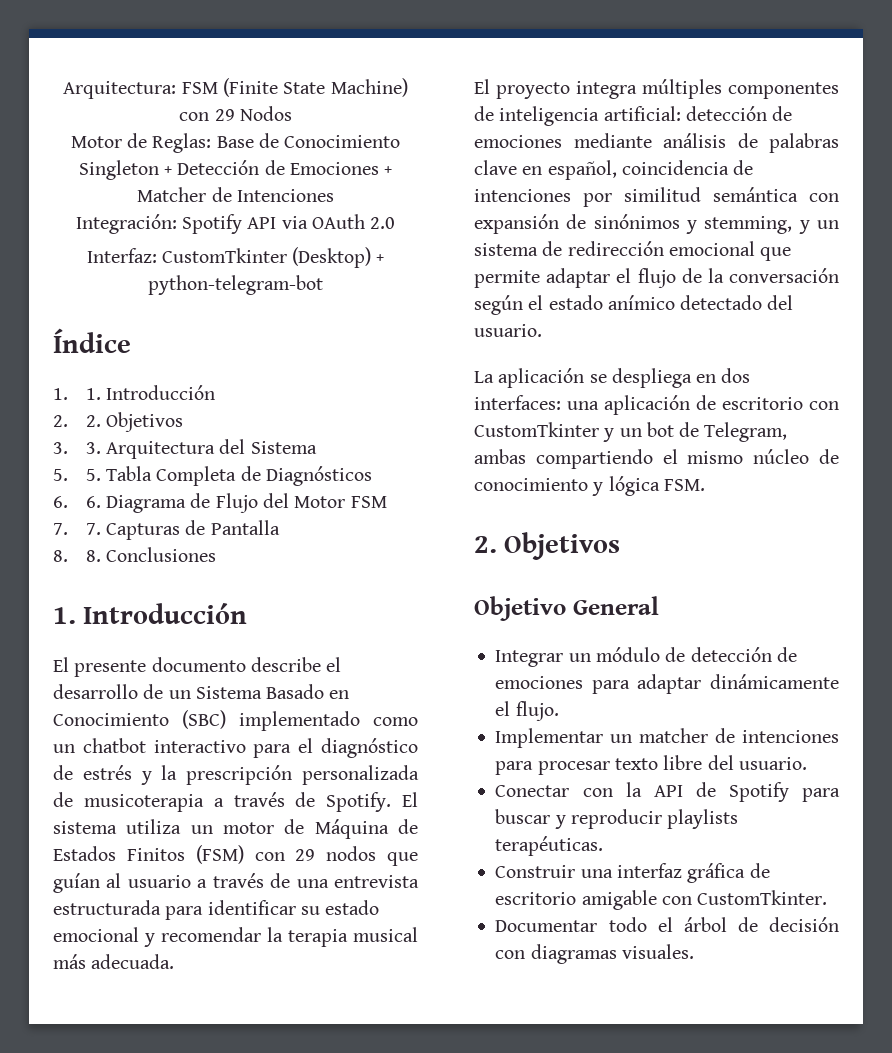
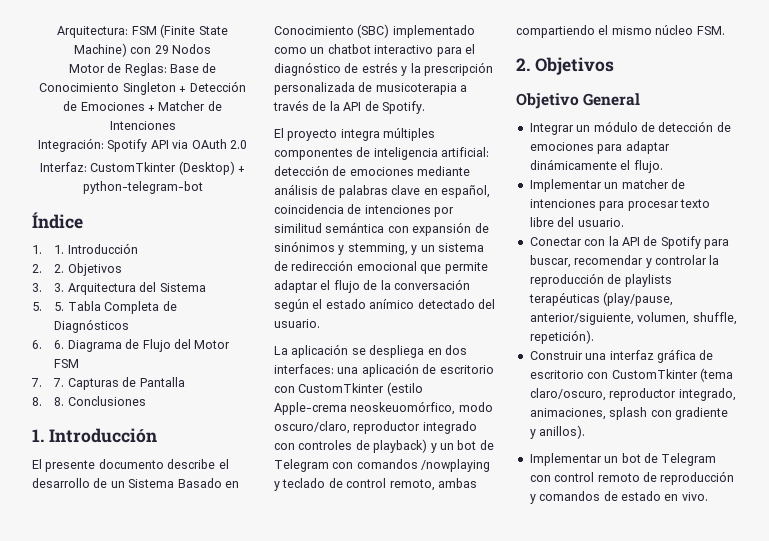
[326,792,418,812] [53,819,418,839] [53,845,418,866] [53,873,419,893] [53,900,380,920] [53,927,418,947] [53,954,175,969] Spotify. El sistema utiliza un motor de Máquina de Estados Finitos (FSM) con 29 nodos que guían al usuario a través de una entrevista estructurada para identificar su estado emocional y recomendar la terapia musical más adecuada. -> [329,101,425,114] la API de Spotify.
[603,422,788,442] y un bot de Telegram, -> [386,382,423,396] [274,401,493,415] [274,421,477,434] [274,439,494,453] [274,459,491,472] [274,478,435,491] (estilo Apple-crema neoskeuomórfico, modo oscuro/claro, reproductor integrado con controles de playback) y un bot de Telegram con comandos /nowplaying y teclado de control remoto,
[819,449,839,464] [474,476,660,496] de conocimiento y lógica -> (694, 30) none
[495,809,739,829] [495,836,604,856] buscar y reproducir playlists terapéuticas. -> [529,255,720,268] [529,273,672,287] [528,292,674,306] [529,312,737,325] [529,330,594,344] buscar, recomendar y controlar la reproducción de playlists terapéuticas (play/pause, anterior/siguiente, volumen, shuffle, repetición).
[581,890,828,910] [495,917,839,932] [495,944,694,964] amigable con CustomTkinter. // Documentar todo el árbol de decisión con diagramas visuales. -> [587,368,733,382] [529,388,736,401] [529,407,728,420] [529,425,586,439] [529,453,717,466] [529,471,735,485] [529,491,708,504] con CustomTkinter (tema claro/oscuro, reproductor integrado, animaciones, splash con gradiente y anillos). // Implementar un bot de Telegram con control remoto de reproducción y comandos de estado en vivo.

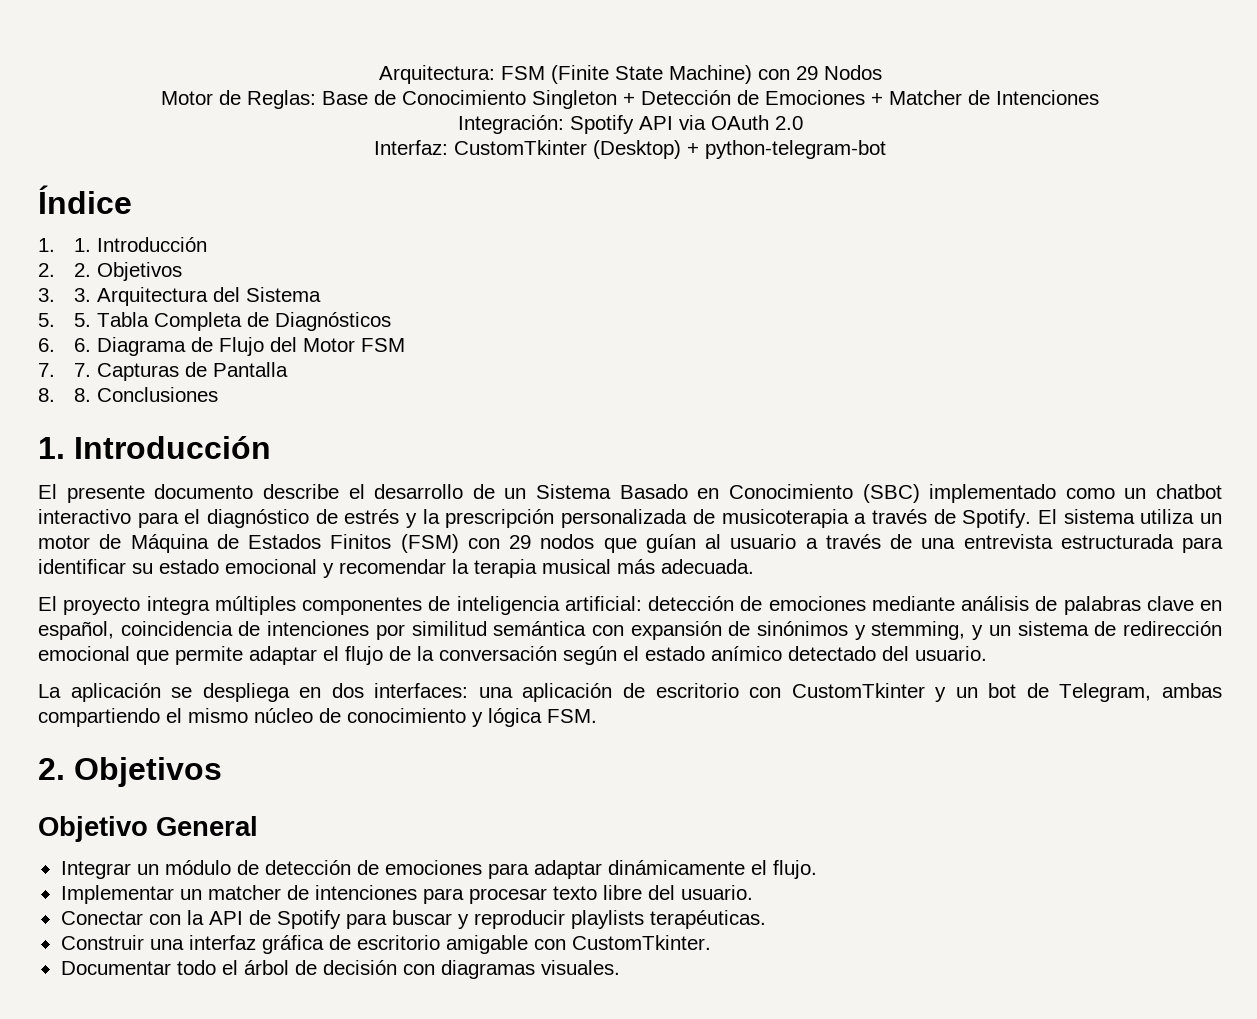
[329,101,425,114] la API de Spotify. -> [962,509,1223,528] [38,534,1223,553] [38,559,754,578] Spotify. El sistema utiliza un motor de Máquina de Estados Finitos (FSM) con 29 nodos que guían al usuario a través de una entrevista estructurada para identificar su estado emocional y recomendar la terapia musical más adecuada.
[386,382,423,396] [274,401,493,415] [274,421,477,434] [274,439,494,453] [274,459,491,472] [274,478,435,491] (estilo Apple-crema neoskeuomórfico, modo oscuro/claro, reproductor integrado con controles de playback) y un bot de Telegram con comandos /nowplaying y teclado de control remoto, -> [935,683,1152,702] y un bot de Telegram,
(694, 30) none -> [319,708,542,727] de conocimiento y lógica
[529,255,720,268] [529,273,672,287] [528,292,674,306] [529,312,737,325] [529,330,594,344] buscar, recomendar y controlar la reproducción de playlists terapéuticas (play/pause, anterior/siguiente, volumen, shuffle, repetición). -> [391,910,766,929] buscar y reproducir playlists terapéuticas.
[587,368,733,382] [529,388,736,401] [529,407,728,420] [529,425,586,439] [529,453,717,466] [529,471,735,485] [529,491,708,504] con CustomTkinter (tema claro/oscuro, reproductor integrado, animaciones, splash con gradiente y anillos). // Implementar un bot de Telegram con control remoto de reproducción y comandos de estado en vivo. -> [445,935,711,954] [60,960,620,979] amigable con CustomTkinter. // Documentar todo el árbol de decisión con diagramas visuales.

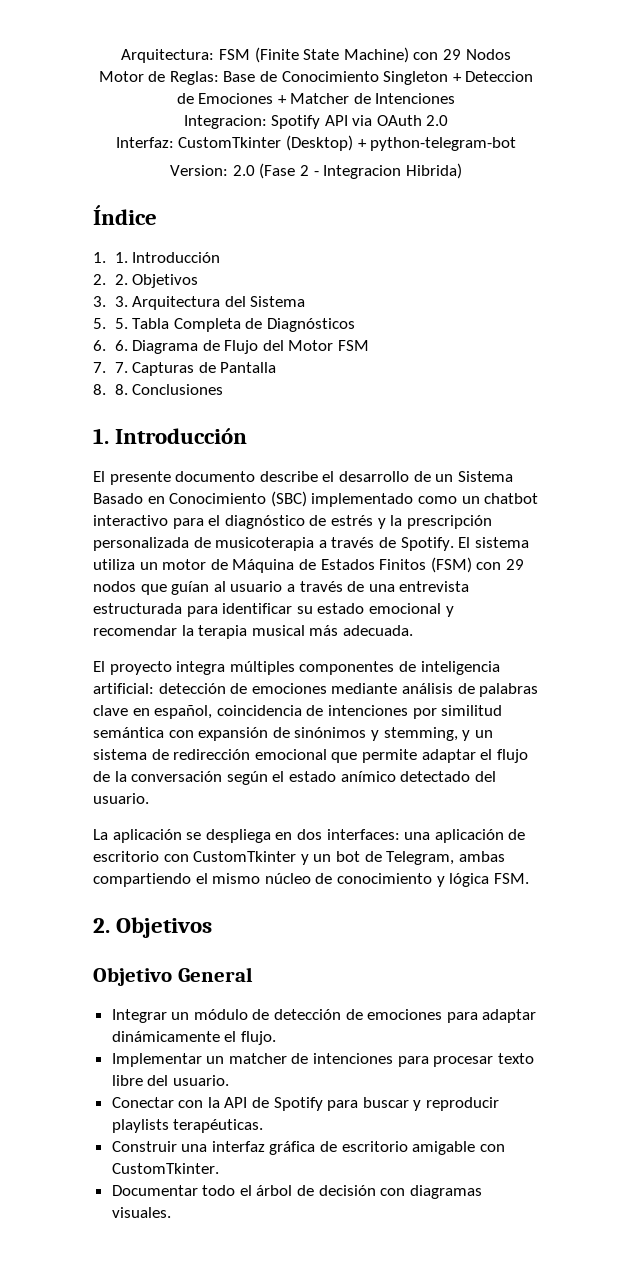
[641,90,731,105] Detección -> [465,71,534,82] Deteccion
[457,115,564,134] Integración: -> [183,115,267,129] Integracion:
(886, 149) none -> [170,163,462,179] // Version: 2.0 (Fase 2 - Integracion Hibrida)

